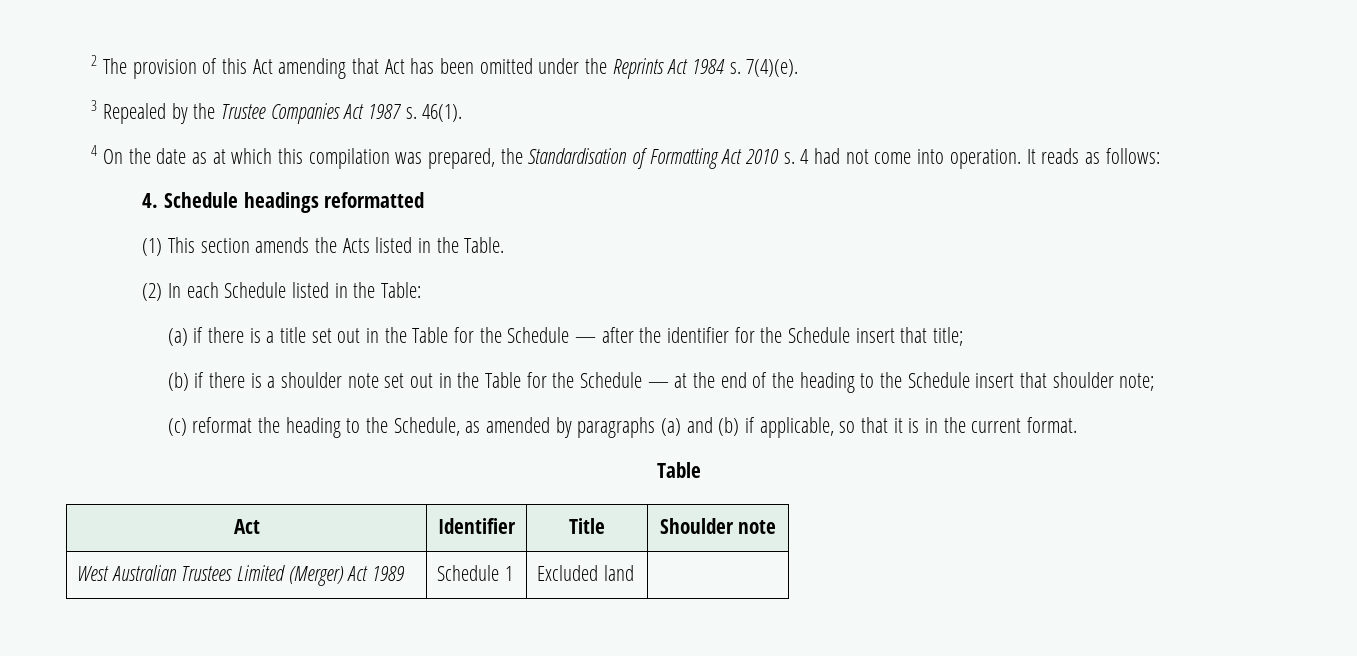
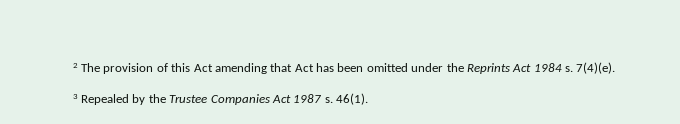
[91,145,1160,169] [142,192,425,213] [142,237,505,256] [142,282,421,301] [167,327,964,346] [167,372,1155,393] [167,417,1078,438] [656,462,701,478] [233,519,260,534] [438,518,516,534] [569,518,605,534] [659,518,777,534] [76,565,405,586] [436,565,513,581] [536,565,634,581] // 4 On the date as at which this compilation was prepared, the Standardisation of Formatting Act 2010 s. 4 had not come into operation. It reads as follows: // 4. Schedule headings reformatted // (1) This section amends the Acts listed in the Table. // (2) In each Schedule listed in the Table: // (a) if there is a title set out in the Table for the Schedule — after the identifier for the Schedule insert that title; // (b) if there is a shoulder note set out in the Table for the Schedule — at the end of the heading to the Schedule insert that shoulder note; // (c) reformat the heading to the Schedule, as amended by paragraphs (a) and (b) if applicable, so that it is in the current format. // Table // Act | Identifier | Title | Shoulder note // West Australian Trustees Limited (Merger) Act 1989 | Schedule 1 | Excluded land | -> (369, 99) none

